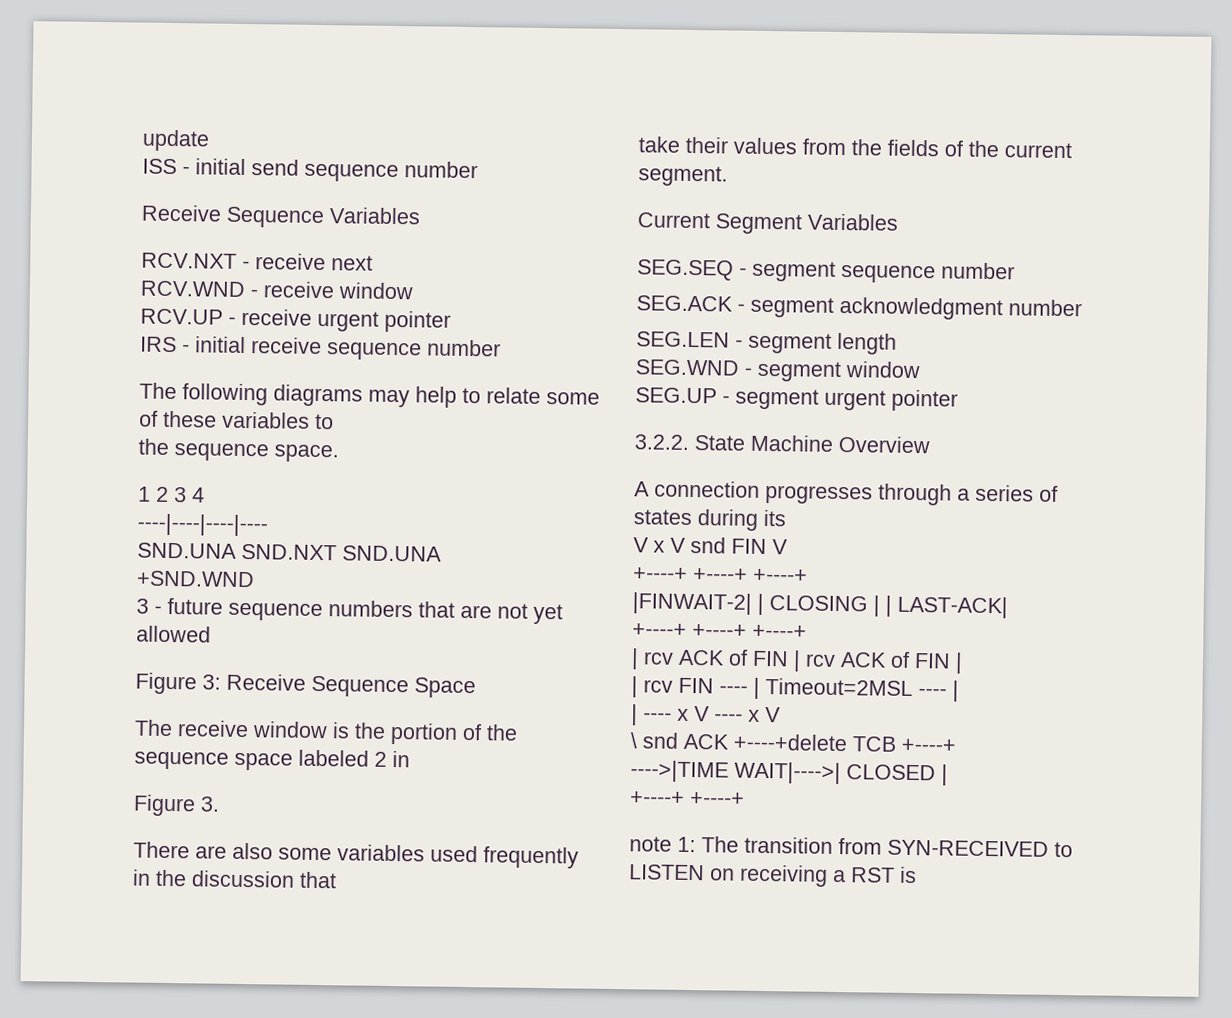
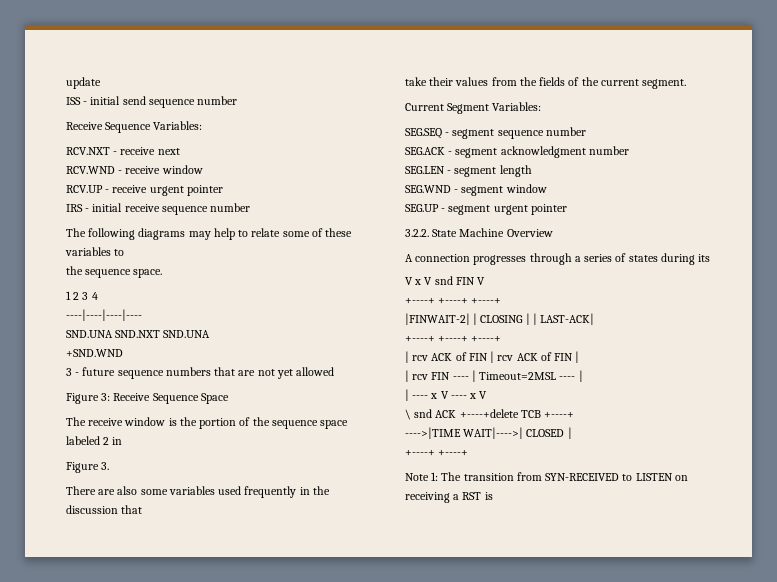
[329,207,421,225] Variables -> [153,121,203,130] Variables:
[807,213,898,231] Variables -> [492,102,542,111] Variables:
[629,836,672,852] note -> [405,473,429,481] Note

